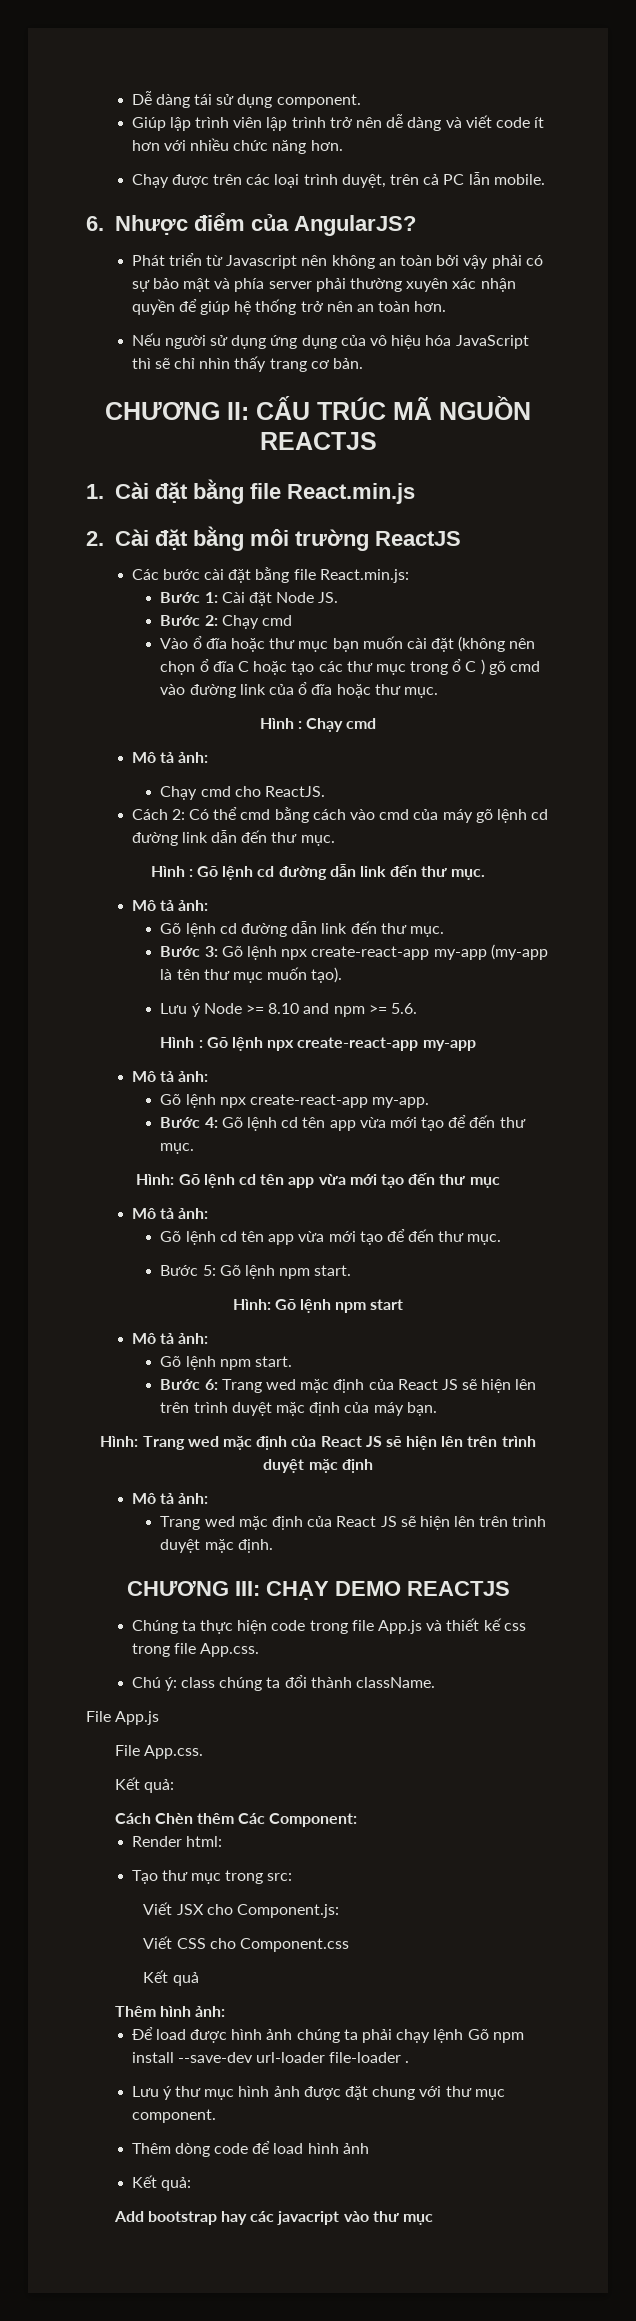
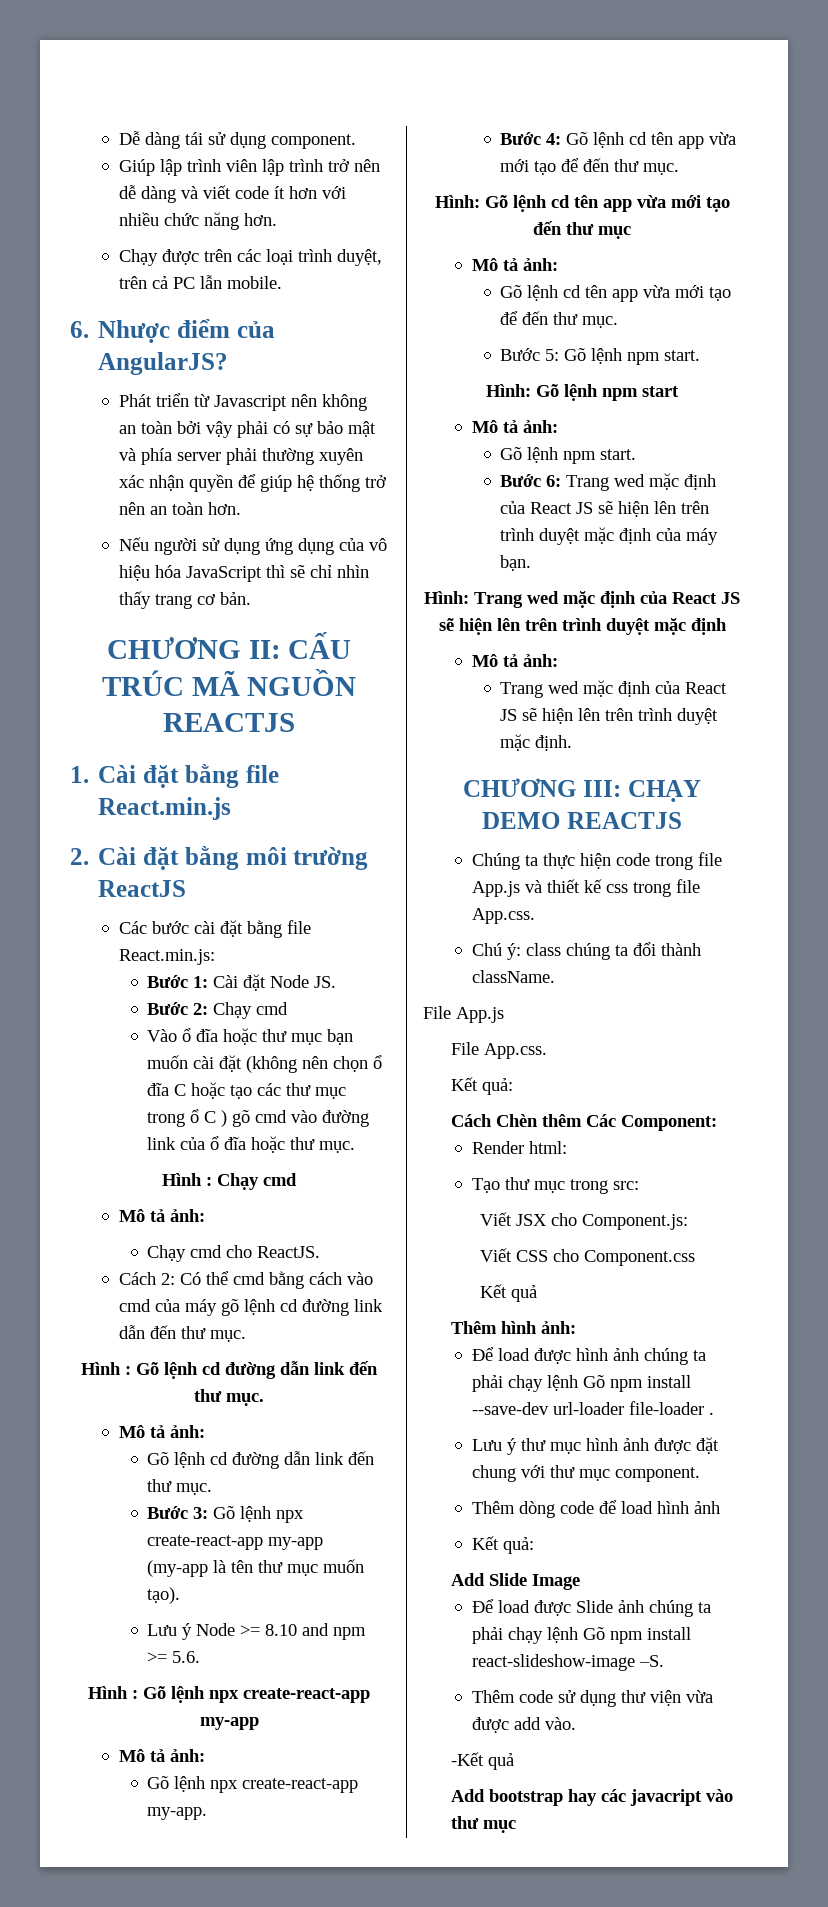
(191, 2184) none -> [451,1573,581,1590] [471,1599,711,1617] [471,1627,691,1644] [471,1654,664,1671] [471,1690,713,1707] [471,1717,576,1733] [451,1752,515,1770] // Add Slide Image // Để load được Slide ảnh chúng ta phải chạy lệnh Gõ npm install react-slideshow-image –S. // Thêm code sử dụng thư viện vừa được add vào. // -Kết quả

